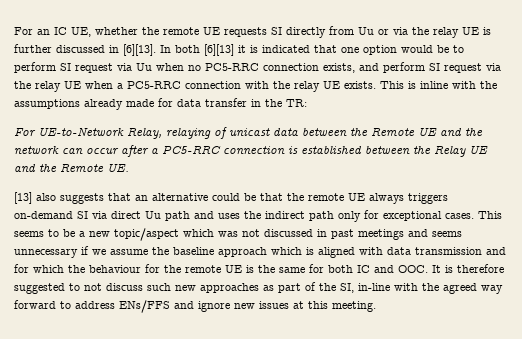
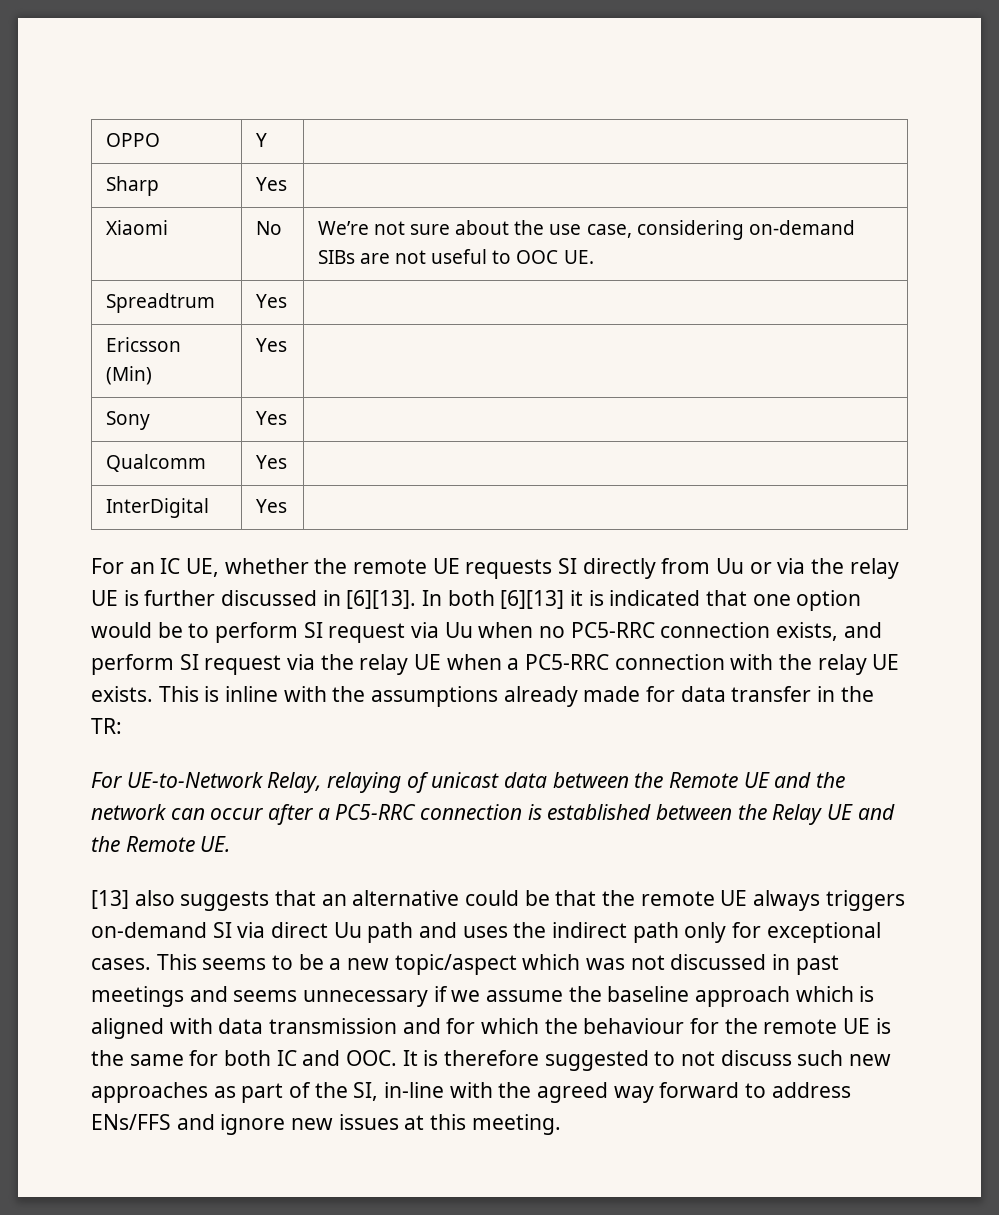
(14, 31) none -> [105,133,160,147] [255,133,267,147] [105,176,159,196] [255,177,287,191] [105,220,168,235] [255,221,282,235] [317,220,855,240] [317,249,594,264] [105,293,215,313] [255,294,287,308] [105,337,181,352] [105,366,152,385] [255,338,287,352] [105,411,150,430] [255,411,287,425] [105,454,206,472] [255,455,287,469] [105,498,209,518] [255,499,287,513] OPPO | Y | // Sharp | Yes | // Xiaomi | No | We’re not sure about the use case, considering on-demand SIBs are not useful to OOC UE. // Spreadtrum | Yes | // Ericsson (Min) | Yes | // Sony | Yes | // Qualcomm | Yes | // InterDigital | Yes | //

